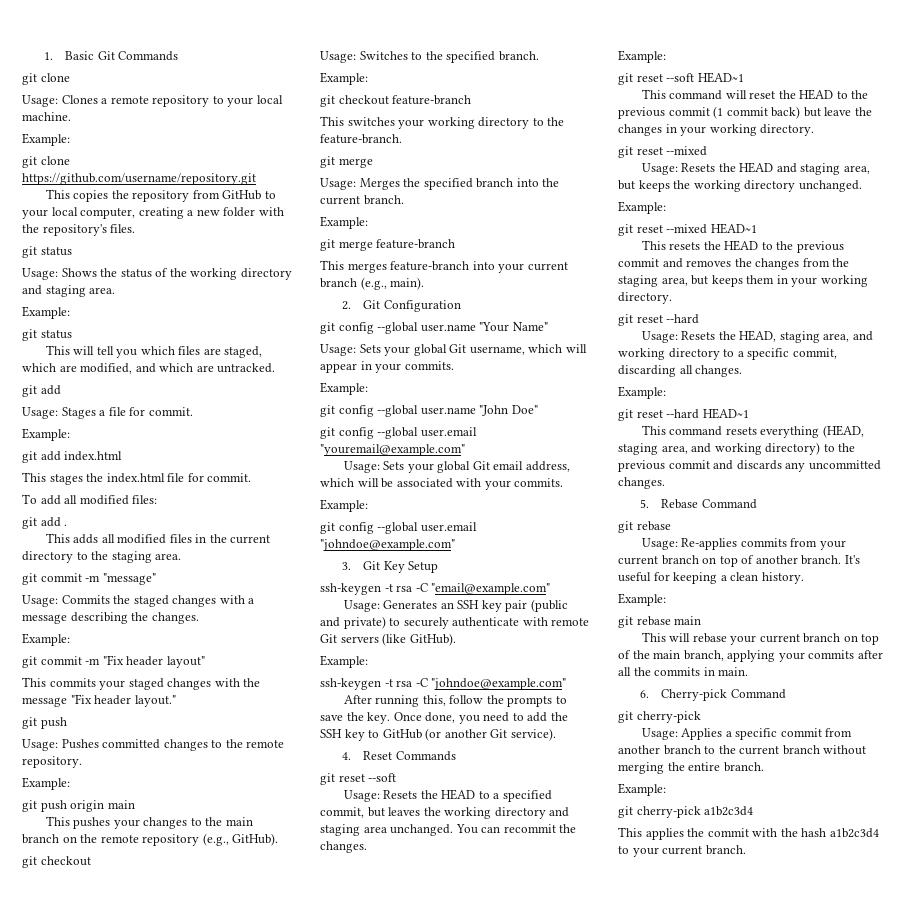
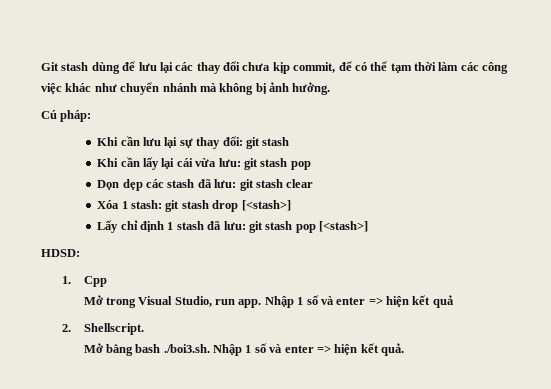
[43,51,179,61] [22,73,70,85] [22,95,283,107] [22,112,71,121] [22,133,70,146] [22,156,70,168] [22,173,256,185] [45,189,276,202] [22,207,284,219] [22,224,136,236] [22,246,72,258] [22,268,292,280] [22,285,116,297] [22,306,70,319] [22,329,72,341] [45,345,263,358] [22,363,276,374] [22,385,61,397] [22,407,193,419] [22,428,70,441] [22,451,123,463] [22,472,252,485] [22,494,158,505] [22,517,68,529] [45,533,271,544] [22,551,182,563] [22,573,156,585] [22,595,255,607] [22,612,199,624] [22,633,70,646] [22,655,205,668] [22,677,261,690] [22,694,176,707] [22,717,67,729] [22,739,285,751] [22,756,82,768] [22,777,70,790] [22,800,135,812] [45,816,253,829] [22,833,279,846] [22,856,91,868] [320,51,539,63] [320,72,368,85] [320,95,472,107] [320,116,565,129] [320,134,402,144] [320,156,373,168] [320,178,560,190] [320,195,404,205] [320,216,368,229] [320,239,456,251] [320,260,568,273] [320,277,425,290] [341,300,461,312] [320,322,548,334] [320,344,587,356] [320,361,454,373] [320,382,368,395] [320,405,538,417] [320,427,477,439] [320,444,465,456] [343,461,570,473] [320,478,564,490] [320,499,368,512] [320,522,477,534] [320,539,455,551] [341,561,439,573] [320,583,551,595] [343,599,568,612] [320,616,590,629] [320,633,456,646] [320,655,368,668] [320,678,567,690] [343,695,567,707] [320,712,568,724] [320,728,556,741] [341,751,456,761] [320,773,397,785] [343,789,552,802] [320,807,570,819] [320,824,577,836] [320,841,367,853] [618,50,666,63] [618,72,744,85] [641,89,869,100] [618,106,872,119] [618,124,815,136] [618,146,708,158] [641,162,870,175] [618,180,862,192] [618,201,666,214] [618,223,757,236] [641,240,844,253] [618,258,850,270] [618,275,868,287] [618,292,672,304] [618,314,700,326] [641,330,873,343] [618,348,837,360] [618,365,743,377] [618,386,666,399] [618,408,749,421] [641,425,864,438] [618,442,856,455] [618,460,881,472] [618,477,665,489] [639,499,757,509] [618,521,671,533] [641,538,846,550] [618,555,860,567] [618,572,804,584] [618,593,666,606] [618,616,702,628] [641,632,880,645] [618,650,883,662] [618,667,749,676] [639,689,786,701] [618,711,701,723] [641,728,853,740] [618,745,867,755] [618,762,764,774] [618,783,666,796] [618,806,754,818] [618,827,879,840] [618,845,746,857] 1. Basic Git Commands // git clone // Usage: Clones a remote repository to your local machine. // Example: // git clone https://github.com/username/repository.git // This copies the repository from GitHub to your local computer, creating a new folder with the repository's files. // git status // Usage: Shows the status of the working directory and staging area. // Example: // git status // This will tell you which files are staged, which are modified, and which are untracked. // git add // Usage: Stages a file for commit. // Example: // git add index.html // This stages the index.html file for commit. // To add all modified files: // git add . // This adds all modified files in the current directory to the staging area. // git commit -m "message" // Usage: Commits the staged changes with a message describing the changes. // Example: // git commit -m "Fix header layout" // This commits your staged changes with the message "Fix header layout." // git push // Usage: Pushes committed changes to the remote repository. // Example: // git push origin main // This pushes your changes to the main branch on the remote repository (e.g., GitHub). // git checkout // Usage: Switches to the specified branch. // Example: // git checkout feature-branch // This switches your working directory to the feature-branch. // git merge // Usage: Merges the specified branch into the current branch. // Example: // git merge feature-branch // This merges feature-branch into your current branch (e.g., main). // 2. Git Configuration // git config --global user.name "Your Name" // Usage: Sets your global Git username, which will appear in your commits. // Example: // git config --global user.name "John Doe" // git config --global user.email "youremail@example.com" // Usage: Sets your global Git email address, which will be associated with your commits. // Example: // git config --global user.email "johndoe@example.com" // 3. Git Key Setup // ssh-keygen -t rsa -C "email@example.com" // Usage: Generates an SSH key pair (public and private) to securely authenticate with remote Git servers (like GitHub). // Example: // ssh-keygen -t rsa -C "johndoe@example.com" // After running this, follow the prompts to save the key. Once done, you need to add the SSH key to GitHub (or another Git service). // 4. Reset Commands // git reset --soft // Usage: Resets the HEAD to a specified commit, but leaves the working directory and staging area unchanged. You can recommit the changes. // Example: // git reset --soft HEAD~1 // This command will reset the HEAD to the previous commit (1 commit back) but leave the changes in your working directory. // git reset --mixed // Usage: Resets the HEAD and staging area, but keeps the working directory unchanged. // Example: // git reset --mixed HEAD~1 // This resets the HEAD to the previous commit and removes the changes from the staging area, but keeps them in your working directory. // git reset --hard // Usage: Resets the HEAD, staging area, and working directory to a specific commit, discarding all changes. // Example: // git reset --hard HEAD~1 // This command resets everything (HEAD, staging area, and working directory) to the previous commit and discards any uncommitted changes. // 5. Rebase Command // git rebase // Usage: Re-applies commits from your current branch on top of another branch. It's useful for keeping a clean history. // Example: // git rebase main // This will rebase your current branch on top of the main branch, applying your commits after all the commits in main. // 6. Cherry-pick Command // git cherry-pick // Usage: Applies a specific commit from another branch to the current branch without merging the entire branch. // Example: // git cherry-pick a1b2c3d4 // This applies the commit with the hash a1b2c3d4 to your current branch. -> [41,61,509,74] [41,82,331,95] [41,110,92,122] [97,136,290,149] [97,157,311,170] [97,179,314,191] [97,200,291,212] [97,220,369,233] [41,249,80,257] [62,276,107,287] [83,295,454,308] [62,323,144,335] [83,343,405,356] Git stash dùng để lưu lại các thay đổi chưa kịp commit, để có thể tạm thời làm các công việc khác như chuyển nhánh mà không bị ảnh hưởng. // Cú pháp: // Khi cần lưu lại sự thay đổi: git stash // Khi cần lấy lại cái vừa lưu: git stash pop // Dọn dẹp các stash đã lưu: git stash clear // Xóa 1 stash: git stash drop [<stash>] // Lấy chỉ định 1 stash đã lưu: git stash pop [<stash>] // HDSD: // 1. Cpp // Mở trong Visual Studio, run app. Nhập 1 số và enter => hiện kết quả // 2. Shellscript. // Mở bằng bash ./boi3.sh. Nhập 1 số và enter => hiện kết quả.

